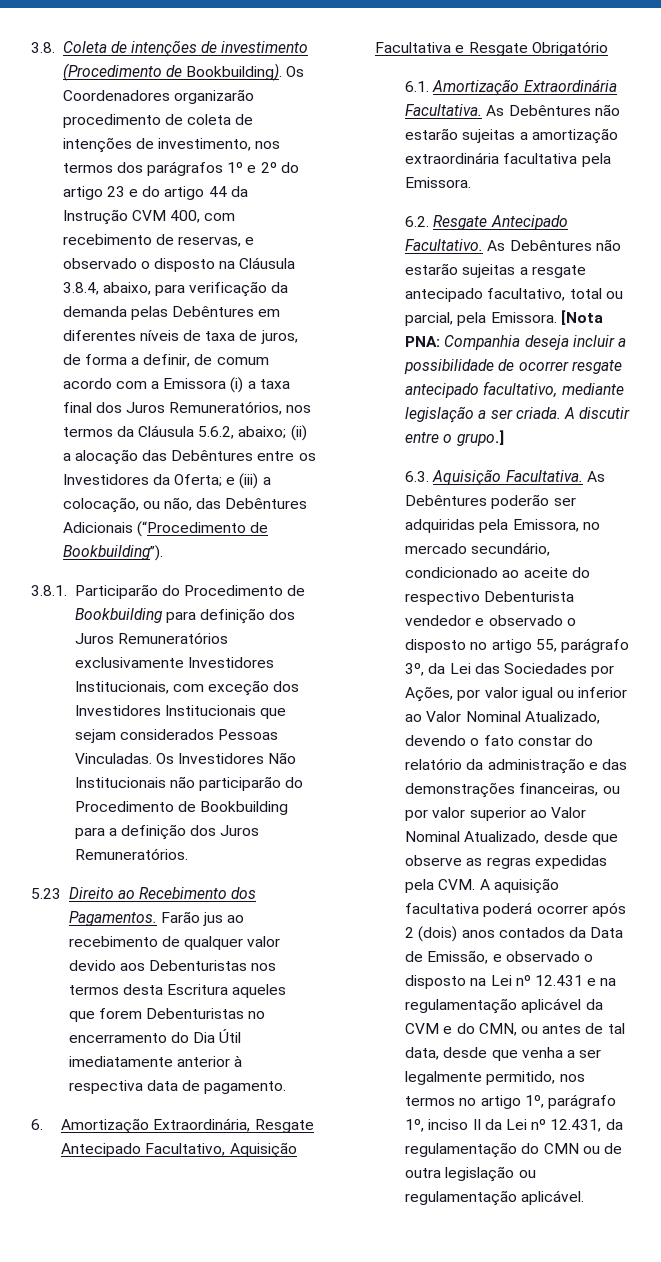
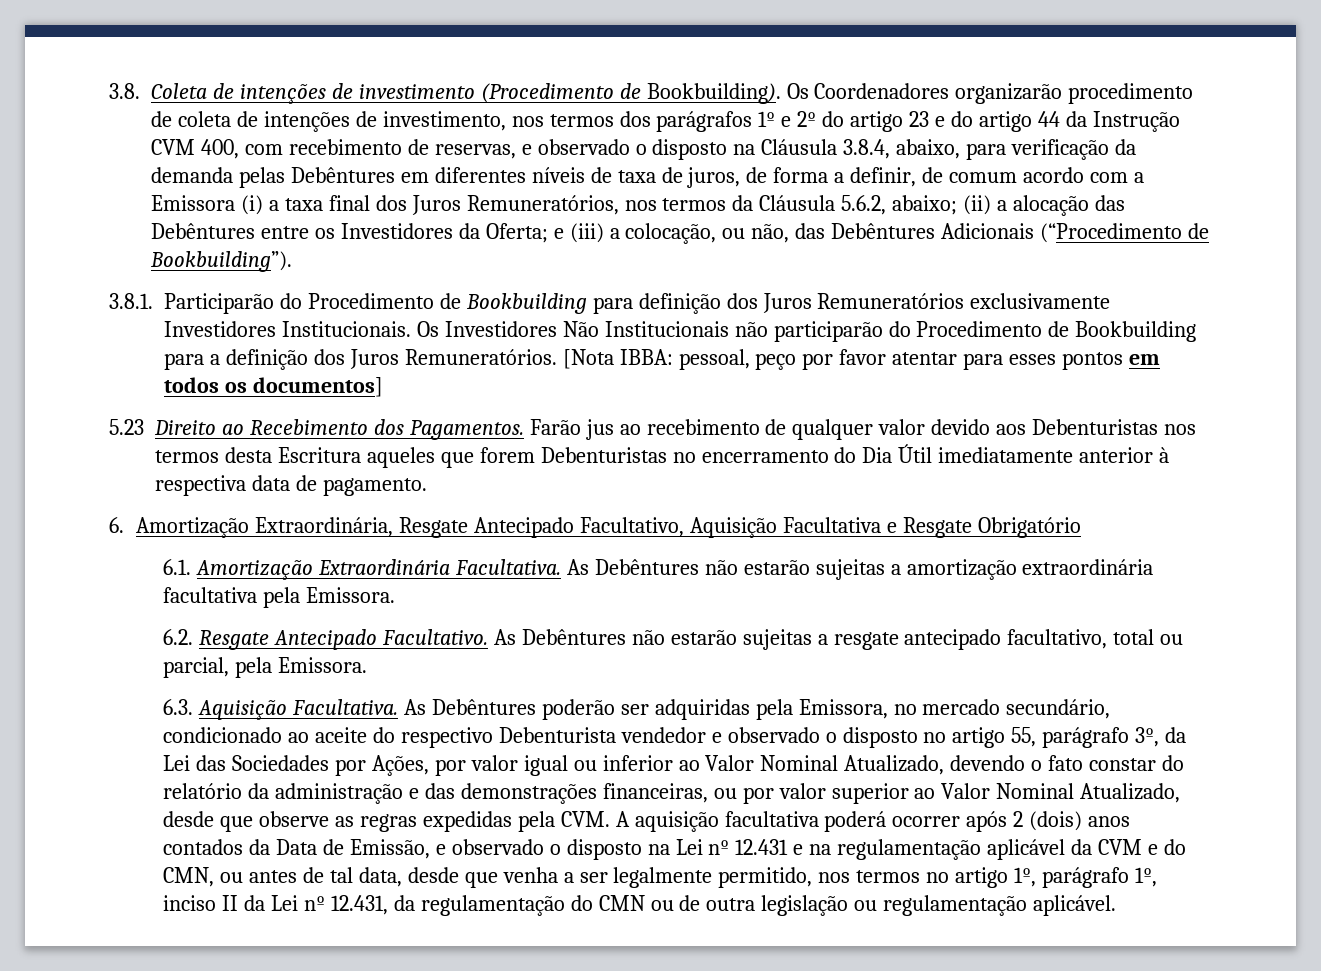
[74,680,300,696] [74,705,287,719] [74,729,279,743] [74,753,152,764] Institucionais, com exceção dos Investidores Institucionais que sejam considerados Pessoas Vinculadas. -> [281,321,411,337] Institucionais.
(188, 854) none -> [562,349,1161,370] [164,377,383,397] [Nota IBBA: pessoal, peço por favor atentar para esses pontos em todos os documentos]
[560,310,603,325] [405,335,627,350] [404,359,622,374] [405,381,624,398] [405,406,631,423] [405,430,504,446] [Nota PNA: Companhia deseja incluir a possibilidade de ocorrer resgate antecipado facultativo, mediante legislação a ser criada. A discutir entre o grupo.] -> (367, 665) none

